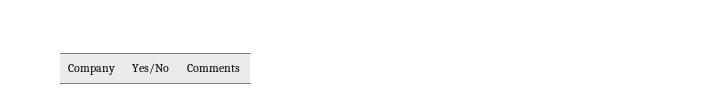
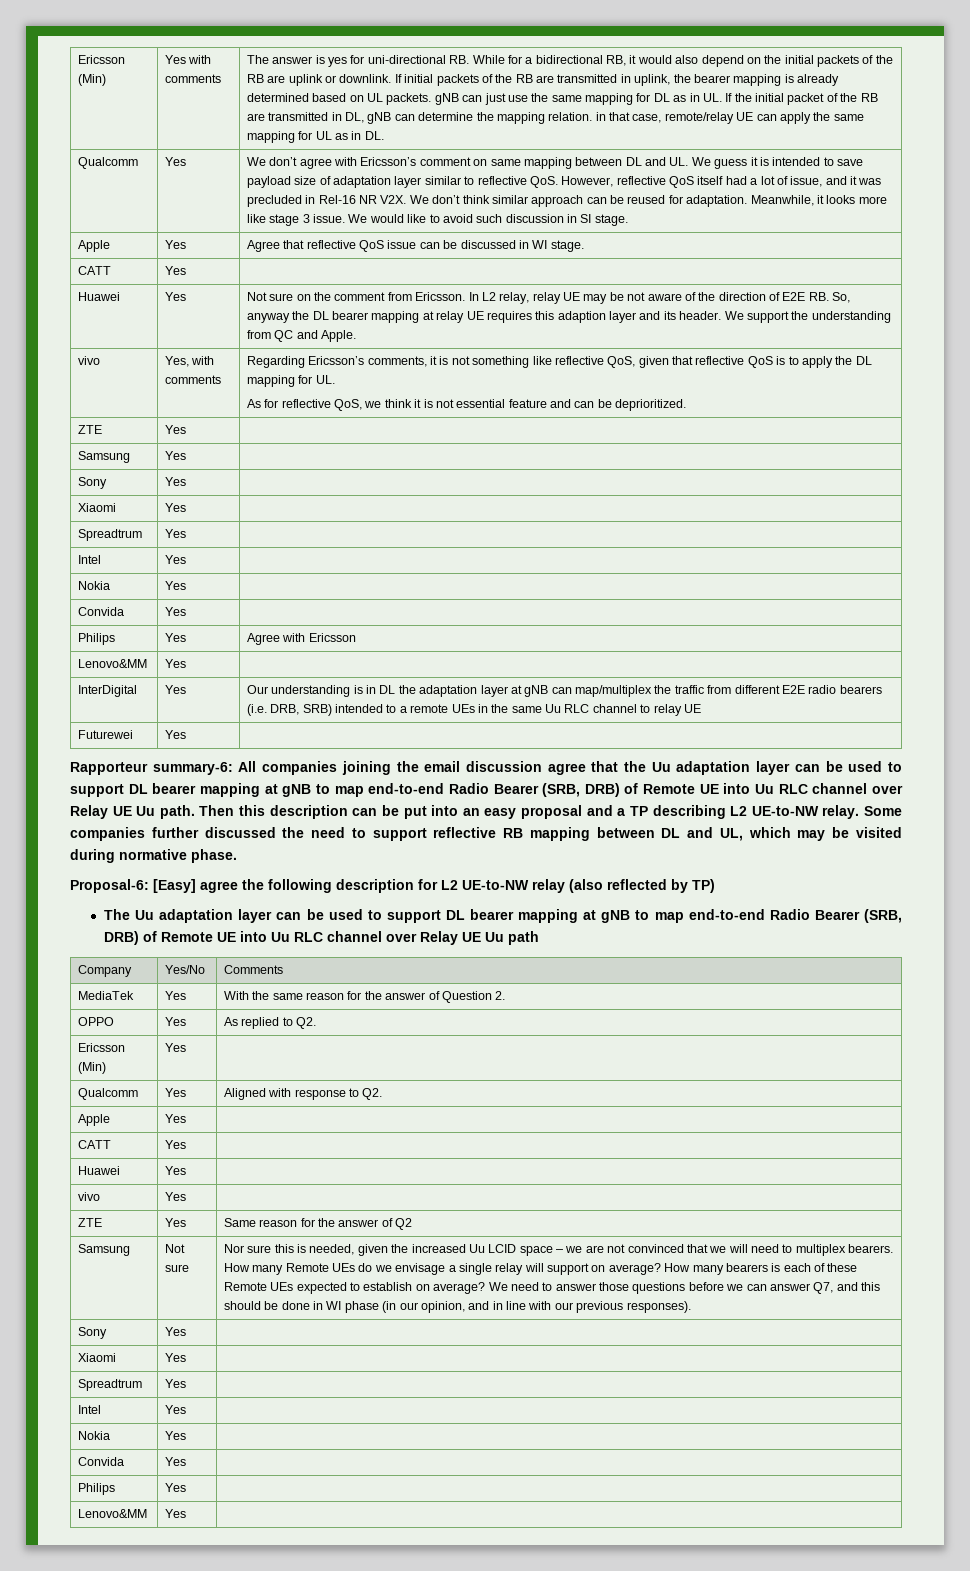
[68,64,116,75] [132,63,170,74] [187,64,241,72] Company | Yes/No | Comments -> [77,55,125,64] [77,74,106,86] [164,55,212,64] [164,74,221,83] [246,55,893,67] [246,74,840,86] [246,93,878,105] [246,112,864,124] [246,131,384,143] [77,157,138,169] [164,157,186,166] [246,157,864,169] [246,176,882,188] [246,195,887,207] [246,214,628,226] [77,240,110,252] [164,240,186,249] [246,240,584,252] [77,266,111,275] [164,266,186,275] [77,292,120,301] [164,292,186,301] [246,292,851,304] [246,311,891,323] [246,330,357,342] [77,356,100,365] [164,356,215,367] [164,375,221,384] [246,356,872,368] [246,375,335,387] [246,399,687,411] [77,425,102,434] [164,425,186,434] [77,451,130,463] [164,451,186,460] [77,477,107,489] [164,477,186,486] [77,503,116,512] [164,503,186,512] [77,529,142,541] [164,529,186,538] [77,555,101,564] [164,555,186,564] [77,581,110,590] [164,581,186,590] [77,607,124,616] [164,607,186,616] [77,633,115,645] [164,633,186,642] [246,633,356,645] [77,659,147,668] [164,659,186,668] [77,685,137,697] [164,685,186,694] [246,685,882,697] [246,704,701,716] [77,730,133,739] [164,730,186,739] [70,761,903,775] [70,783,903,797] [70,805,902,819] [70,827,902,841] [70,849,237,863] [70,879,715,893] [103,909,903,923] [103,931,539,945] [77,965,132,977] [164,965,205,974] [223,965,283,974] [77,991,134,1000] [164,991,186,1000] [223,991,506,1003] [77,1017,114,1026] [164,1017,186,1026] [223,1017,317,1029] [77,1043,125,1052] [77,1062,106,1074] [164,1043,186,1052] [77,1088,138,1100] [164,1088,186,1097] [223,1088,383,1100] [77,1114,110,1126] [164,1114,186,1123] [77,1140,111,1149] [164,1140,186,1149] [77,1166,120,1175] [164,1166,186,1175] [77,1192,100,1201] [164,1192,186,1201] [77,1218,102,1227] [164,1218,186,1227] [223,1218,413,1230] [77,1244,130,1256] [164,1244,185,1253] [164,1264,189,1272] [223,1244,894,1256] [223,1263,858,1275] [223,1282,881,1294] [223,1301,691,1313] [77,1327,107,1339] [164,1327,186,1336] [77,1353,116,1362] [164,1353,186,1362] [77,1379,142,1391] [164,1379,186,1388] [77,1405,101,1414] [164,1405,186,1414] [77,1431,110,1440] [164,1431,186,1440] [77,1457,124,1466] [164,1457,186,1466] [77,1483,115,1495] [164,1483,186,1492] [77,1509,147,1518] [164,1509,186,1518] Ericsson (Min) | Yes with comments | The answer is yes for uni-directional RB. While for a bidirectional RB, it would also depend on the initial packets of the RB are uplink or downlink. If initial packets of the RB are transmitted in uplink, the bearer mapping is already determined based on UL packets. gNB can just use the same mapping for DL as in UL. If the initial packet of the RB are transmitted in DL, gNB can determine the mapping relation. in that case, remote/relay UE can apply the same mapping for UL as in DL. // Qualcomm | Yes | We don’t agree with Ericsson’s comment on same mapping between DL and UL. We guess it is intended to save payload size of adaptation layer similar to reflective QoS. However, reflective QoS itself had a lot of issue, and it was precluded in Rel-16 NR V2X. We don’t think similar approach can be reused for adaptation. Meanwhile, it looks more like stage 3 issue. We would like to avoid such discussion in SI stage. // Apple | Yes | Agree that reflective QoS issue can be discussed in WI stage. // CATT | Yes | // Huawei | Yes | Not sure on the comment from Ericsson. In L2 relay, relay UE may be not aware of the direction of E2E RB. So, anyway the DL bearer mapping at relay UE requires this adaption layer and its header. We support the understanding from QC and Apple. // vivo | Yes, with comments | Regarding Ericsson’s comments, it is not something like reflective QoS, given that reflective QoS is to apply the DL mapping for UL. // As for reflective QoS, we think it is not essential feature and can be deprioritized. // ZTE | Yes | // Samsung | Yes | // Sony | Yes | // Xiaomi | Yes | // Spreadtrum | Yes | // Intel | Yes | // Nokia | Yes | // Convida | Yes | // Philips | Yes | Agree with Ericsson // Lenovo&MM | Yes | // InterDigital | Yes | Our understanding is in DL the adaptation layer at gNB can map/multiplex the traffic from different E2E radio bearers (i.e. DRB, SRB) intended to a remote UEs in the same Uu RLC channel to relay UE // Futurewei | Yes | // Rapporteur summary-6: All companies joining the email discussion agree that the Uu adaptation layer can be used to support DL bearer mapping at gNB to map end-to-end Radio Bearer (SRB, DRB) of Remote UE into Uu RLC channel over Relay UE Uu path. Then this description can be put into an easy proposal and a TP describing L2 UE-to-NW relay. Some companies further discussed the need to support reflective RB mapping between DL and UL, which may be visited during normative phase. // Proposal-6: [Easy] agree the following description for L2 UE-to-NW relay (also reflected by TP) // The Uu adaptation layer can be used to support DL bearer mapping at gNB to map end-to-end Radio Bearer (SRB, DRB) of Remote UE into Uu RLC channel over Relay UE Uu path // Company | Yes/No | Comments // MediaTek | Yes | With the same reason for the answer of Question 2. // OPPO | Yes | As replied to Q2. // Ericsson (Min) | Yes | // Qualcomm | Yes | Aligned with response to Q2. // Apple | Yes | // CATT | Yes | // Huawei | Yes | // vivo | Yes | // ZTE | Yes | Same reason for the answer of Q2 // Samsung | Not sure | Nor sure this is needed, given the increased Uu LCID space – we are not convinced that we will need to multiplex bearers. How many Remote UEs do we envisage a single relay will support on average? How many bearers is each of these Remote UEs expected to establish on average? We need to answer those questions before we can answer Q7, and this should be done in WI phase (in our opinion, and in line with our previous responses). // Sony | Yes | // Xiaomi | Yes | // Spreadtrum | Yes | // Intel | Yes | // Nokia | Yes | // Convida | Yes | // Philips | Yes | // Lenovo&MM | Yes |

